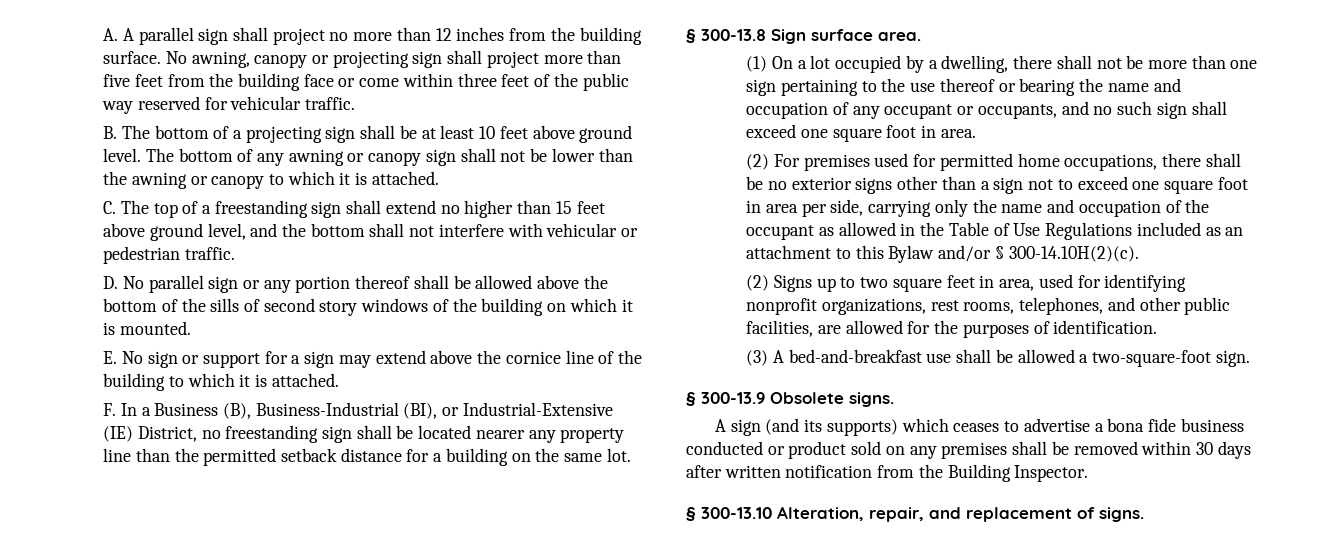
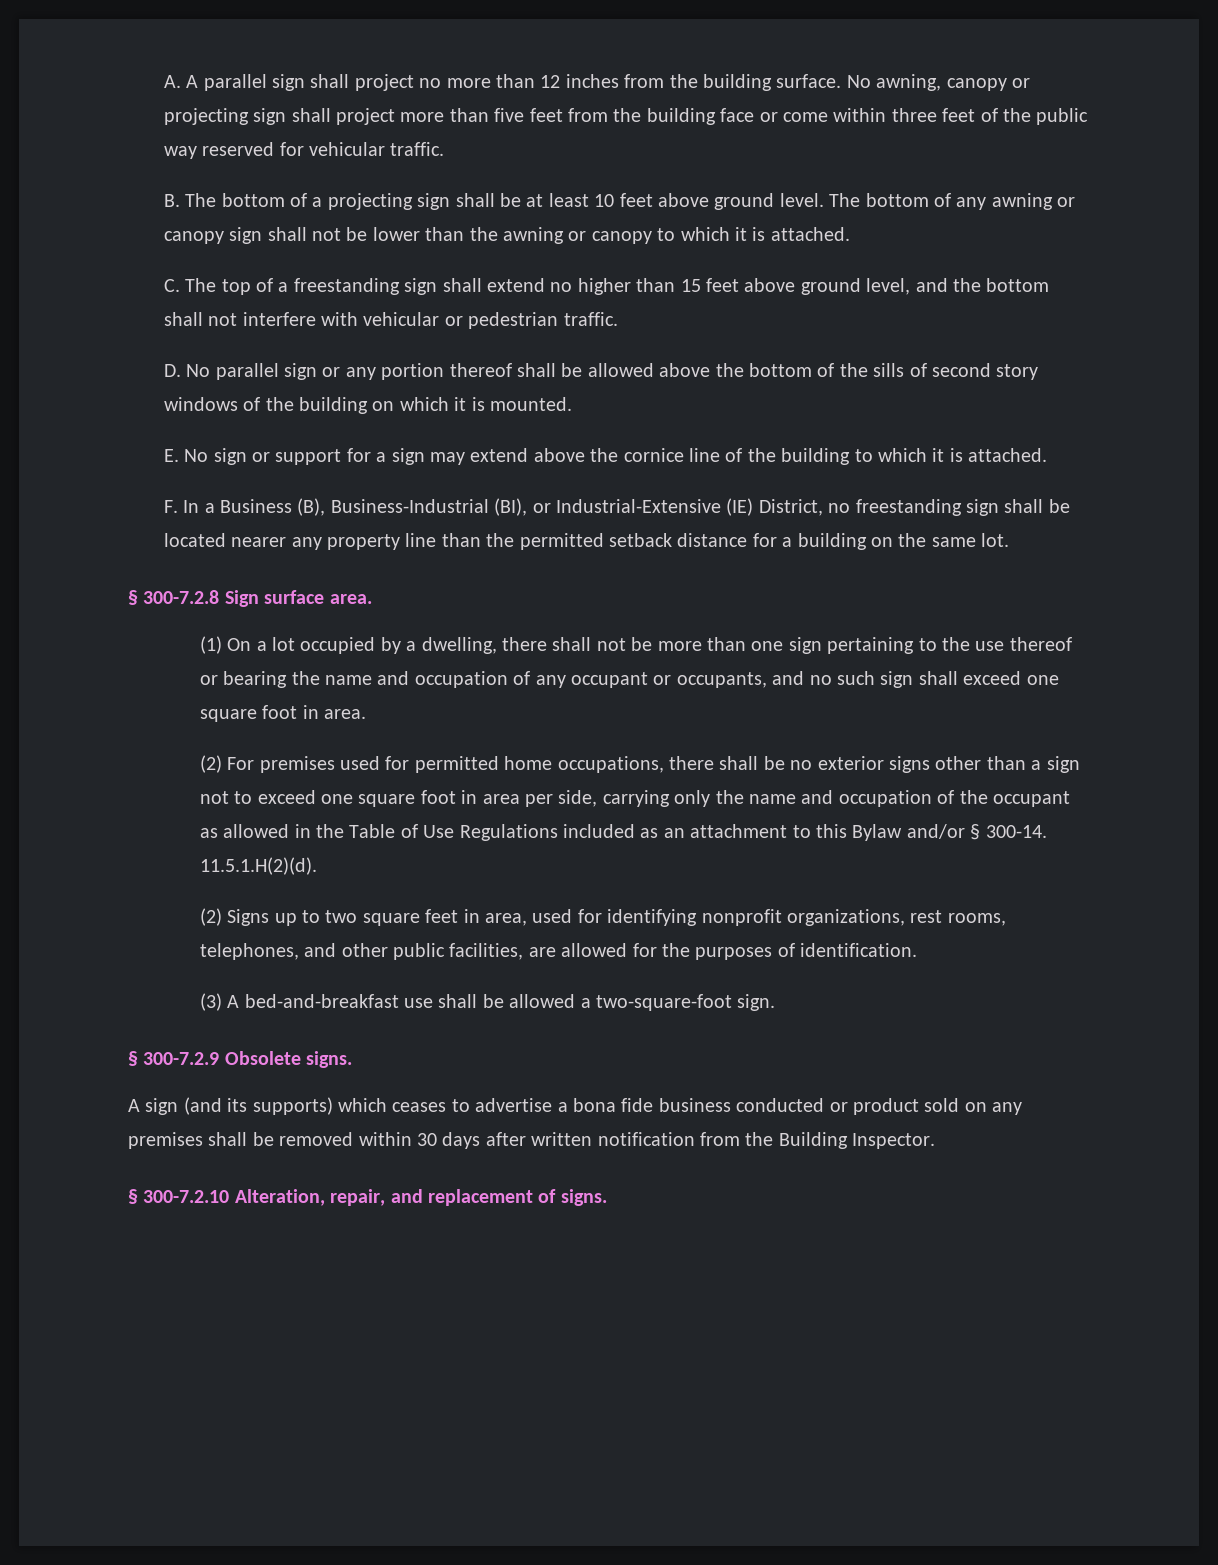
[701,29,766,41] 300-13.8 -> [143,590,220,604] 300-7.2.8
[1008,246,1139,262] 300-14.10H(2)(c). -> [985,825,1047,838] [199,857,317,875] 300-14. 11.5.1.H(2)(d).
[701,392,765,404] 300-13.9 -> [143,1052,220,1065] 300-7.2.9
[701,507,772,519] 300-13.10 -> [143,1190,230,1203] 300-7.2.10

